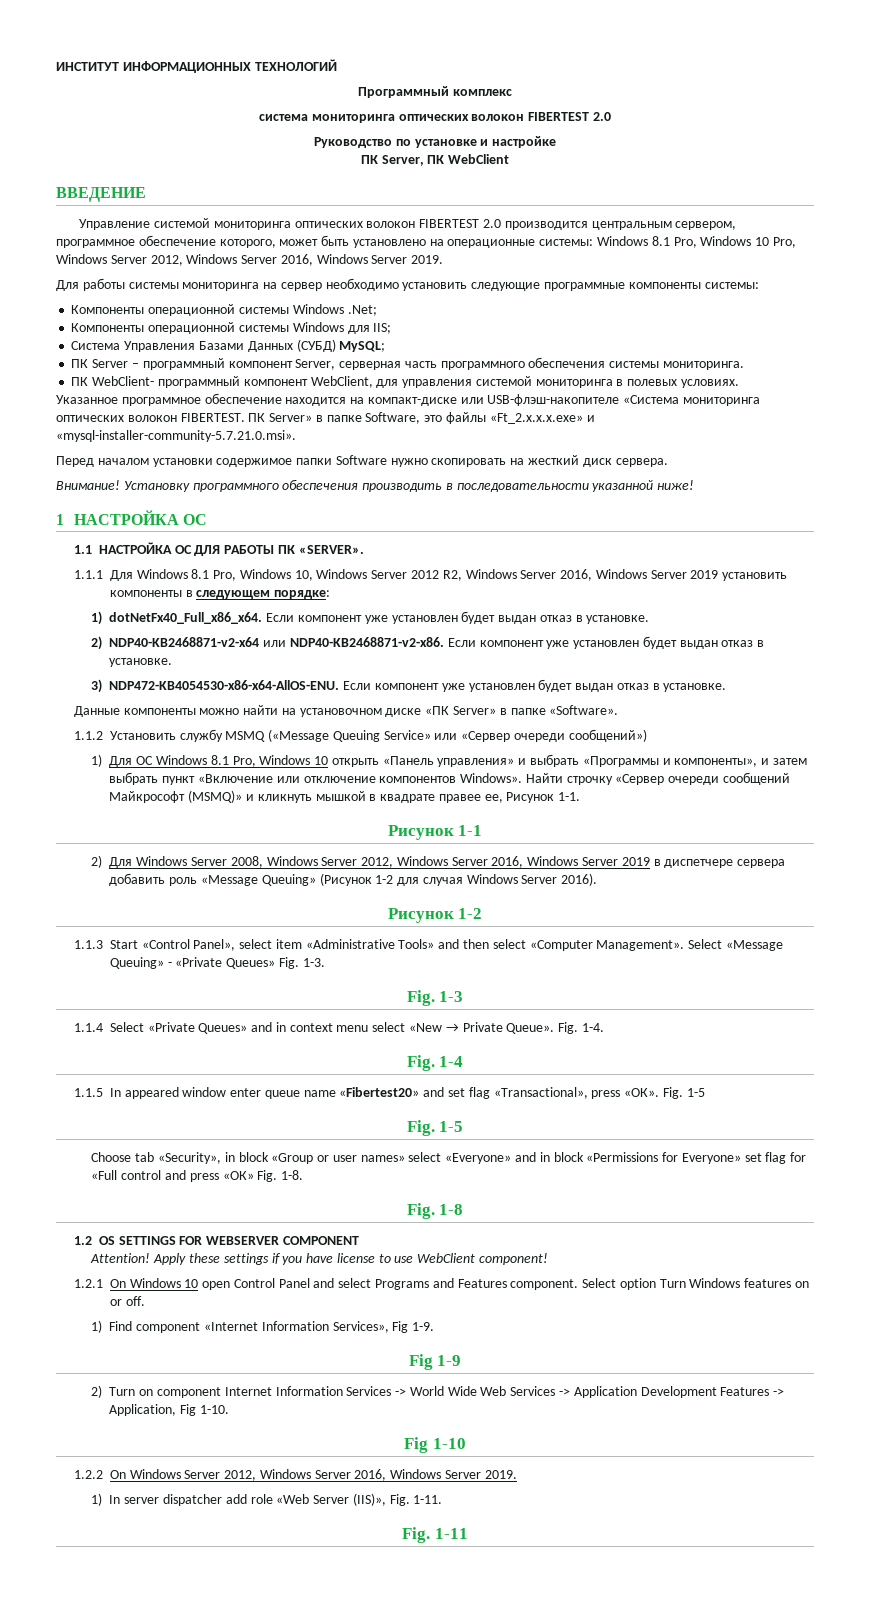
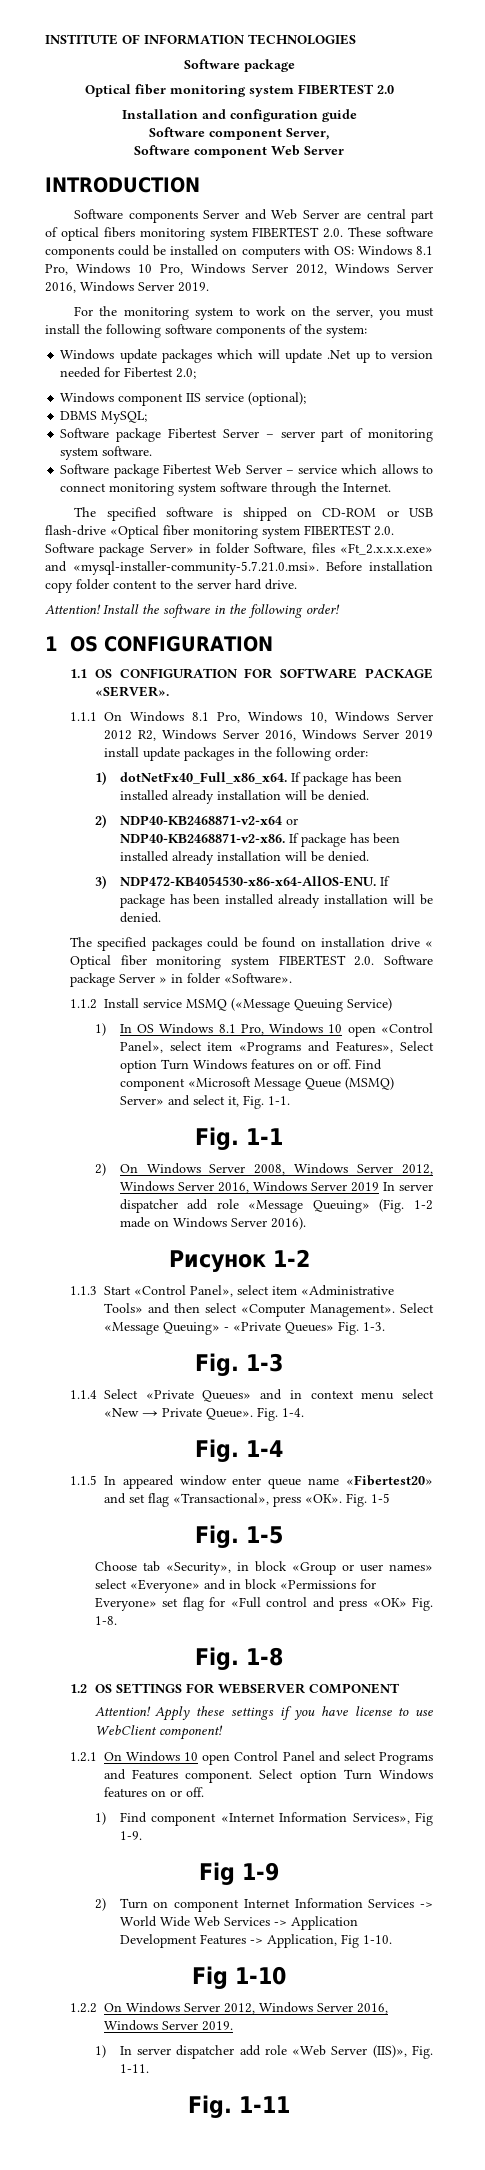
[56,59,337,73] [358,86,512,98] [259,112,611,123] [313,136,557,148] [360,154,510,166] [56,187,146,202] [79,218,737,230] [56,235,594,248] ИНСТИТУТ ИНФОРМАЦИОННЫХ ТЕХНОЛОГИЙ // Программный комплекс // система мониторинга оптических волокон FIBERTEST 2.0 // Руководство по установке и настройке // ПК Server, ПК WebClient // ВВЕДЕНИЕ // Управление системой мониторинга оптических волокон FIBERTEST 2.0 производится центральным сервером, программное обеспечение которого, может быть установлено на операционные системы: -> [45,34,356,45] [183,59,295,72] [84,84,394,97] [121,109,357,122] [149,127,329,140] [134,145,344,158] [45,177,200,193] [74,209,434,223] [45,227,433,241] [45,245,354,259] INSTITUTE OF INFORMATION TECHNOLOGIES // Software package // Optical fiber monitoring system FIBERTEST 2.0 // Installation and configuration guide // Software component Server, // Software component Web Server // INTRODUCTION // Software components Server and Web Server are central part of optical fibers monitoring system FIBERTEST 2.0. These software components could be installed on computers with OS:
[56,278,759,291] [71,304,377,316] [71,322,392,334] [71,339,386,352] [71,357,744,370] [71,376,739,388] [56,393,761,406] [56,412,595,424] [56,430,296,442] [56,455,668,467] [56,479,695,492] Для работы системы мониторинга на сервер необходимо установить следующие программные компоненты системы: // Компоненты операционной системы Windows .Net; // Компоненты операционной системы Windows для IIS; // Система Управления Базами Данных (СУБД) MySQL; // ПК Server – программный компонент Server, серверная часть программного обеспечения системы мониторинга. // ПК WebClient- программный компонент WebClient, для управления системой мониторинга в полевых условиях. // Указанное программное обеспечение находится на компакт-диске или USB-флэш-накопителе «Система мониторинга оптических волокон FIBERTEST. ПК Server» в папке Software, это файлы «Ft_2.x.x.x.exe» и «mysql-installer-community-5.7.21.0.msi». // Перед началом установки содержимое папки Software нужно скопировать на жесткий диск сервера. // Внимание! Установку программного обеспечения производить в последовательности указанной ниже! -> [74,306,434,320] [45,324,367,338] [60,349,434,363] [60,367,197,379] [60,392,307,406] [60,411,148,424] [60,428,433,442] [60,446,153,460] [60,464,433,478] [60,482,392,496] [74,507,433,521] [45,525,394,539] [45,543,433,557] [45,561,433,575] [45,579,297,593] [45,604,340,618] For the monitoring system to work on the server, you must install the following software components of the system: // Windows update packages which will update .Net up to version needed for Fibertest 2.0; // Windows component IIS service (optional); // DBMS MySQL; // Software package Fibertest Server – server part of monitoring system software. // Software package Fibertest Web Server – service which allows to connect monitoring system software through the Internet. // The specified software is shipped on CD-ROM or USB flash-drive «Optical fiber monitoring system FIBERTEST 2.0. Software package Server» in folder Software, files «Ft_2.x.x.x.exe» and «mysql-installer-community-5.7.21.0.msi». Before installation copy folder content to the server hard drive. // Attention! Install the software in the following order!
[73,510,208,525] НАСТРОЙКА ОС -> [69,636,273,652] OS CONFIGURATION
[98,542,295,556] НАСТРОЙКА ОС ДЛЯ РАБОТЫ ПК -> [94,668,434,679] OS CONFIGURATION FOR SOFTWARE PACKAGE
[109,570,133,581] Для -> [103,712,122,721] On
[722,572,788,581] [109,590,331,599] [91,611,650,625] [91,636,765,650] [109,658,173,667] [91,679,727,693] [73,705,546,717] установить компоненты в следующем порядке: // 1) dotNetFx40_Full_x86_x64. Если компонент уже установлен будет выдан отказ в установке. // 2) NDP40-KB2468871-v2-x64 или NDP40-KB2468871-v2-x86. Если компонент уже установлен будет выдан отказ в установке. // 3) NDP472-KB4054530-x86-x64-AllOS-ENU. Если компонент уже установлен будет выдан отказ в установке. // Данные компоненты можно найти на установочном диске «ПК Server» в папке -> [103,747,368,761] [94,771,402,786] [119,790,369,804] [94,814,298,828] [119,833,400,847] [119,851,369,865] [94,875,390,889] [119,894,433,908] [119,912,161,923] [69,937,434,951] [69,955,434,969] [69,973,220,987] install update packages in the following order: // 1) dotNetFx40_Full_x86_x64. If package has been installed already installation will be denied. // 2) NDP40-KB2468871-v2-x64 or NDP40-KB2468871-v2-x86. If package has been installed already installation will be denied. // 3) NDP472-KB4054530-x86-x64-AllOS-ENU. If package has been installed already installation will be denied. // The specified packages could be found on installation drive « Optical fiber monitoring system FIBERTEST 2.0. Software package Server » in folder
[109,729,223,742] Установить службу -> [103,998,182,1008] Install service
[383,729,647,742] [91,754,807,767] [109,772,791,785] [109,790,555,803] Service» или «Сервер очереди сообщений») // 1) Для ОС Windows 8.1 Pro, Windows 10 открыть «Панель управления» и выбрать «Программы и компоненты», и затем выбрать пункт «Включение или отключение компонентов Windows». Найти строчку «Сервер очереди сообщений Майкрософт (MSMQ)» и кликнуть мышкой в квадрате правее ее, Рисунок -> [346,998,392,1011] [94,1023,433,1037] [119,1041,434,1055] [119,1059,382,1073] [119,1077,394,1091] [119,1095,264,1109] Service) // 1) In OS Windows 8.1 Pro, Windows 10 open «Control Panel», select item «Programs and Features», Select option Turn Windows features on or off. Find component «Microsoft Message Queue (MSMQ) Server» and select it, Fig.
[387,825,454,840] Рисунок -> [195,1127,239,1150] Fig.
[109,857,133,868] Для -> [119,1164,138,1173] On
[653,859,786,868] [109,873,463,886] в диспетчере сервера добавить роль «Message Queuing» (Рисунок 1-2 для случая -> [382,1182,433,1191] [119,1199,434,1213] [119,1217,169,1228] In server dispatcher add role «Message Queuing» (Fig. 1-2 made on

